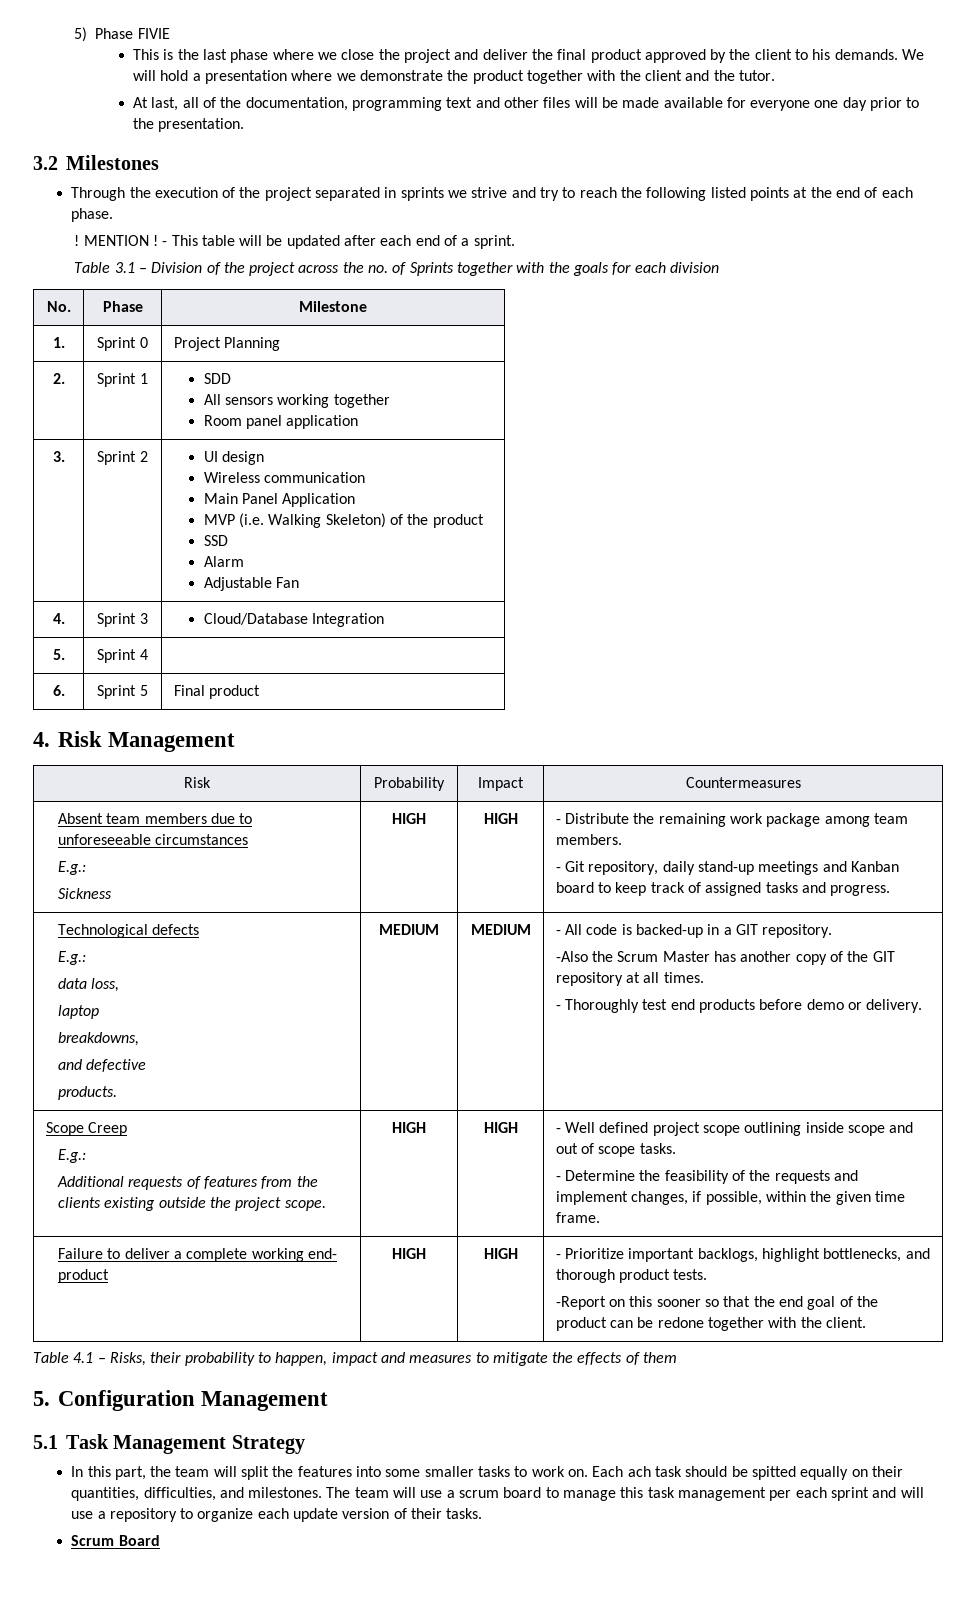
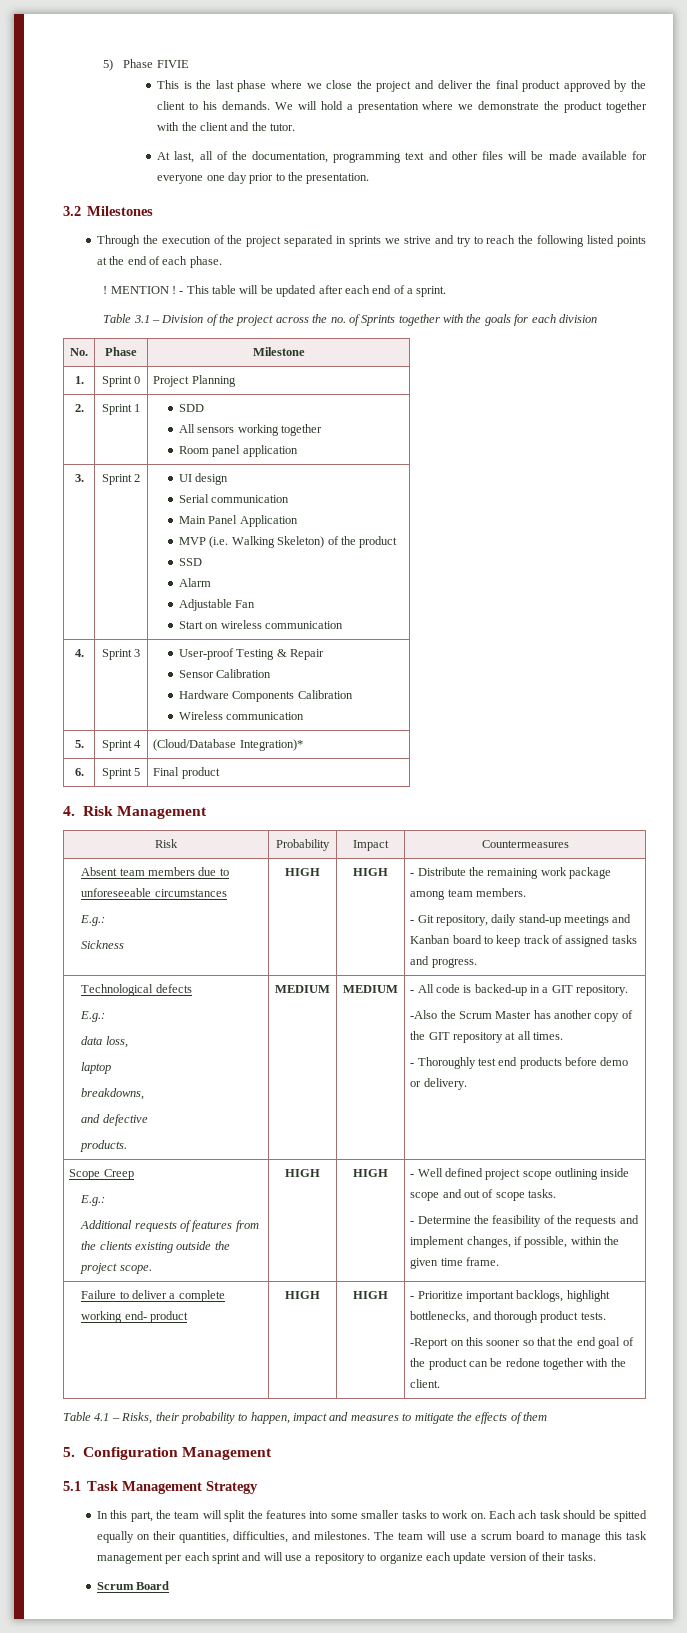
[203,472,260,483] Wireless -> [179,494,210,503] Serial
(299, 582) none -> [179,620,344,629] // Start on wireless communication
[203,613,384,627] Cloud/Database Integration -> [179,648,325,660] [179,669,272,678] [179,690,353,702] [179,711,305,720] User-proof Testing & Repair // Sensor Calibration // Hardware Components Calibration // Wireless communication
(148, 654) none -> [153,739,303,751] (Cloud/Database Integration)*

